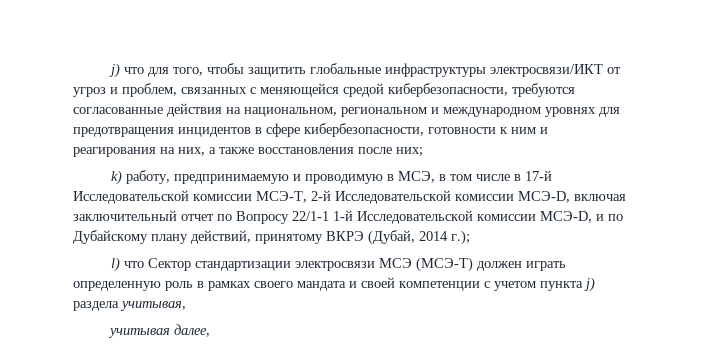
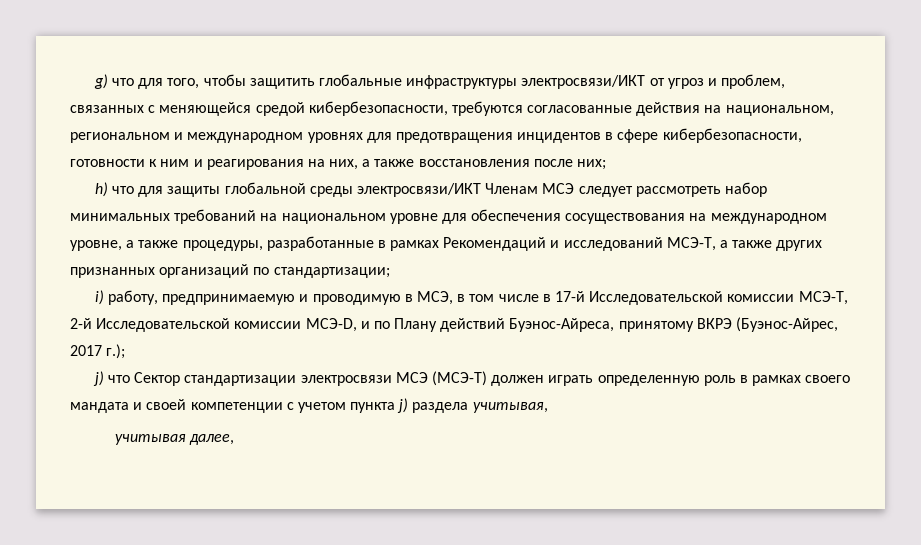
[108,63,120,78] j) -> [93,74,108,89] g)
[110,170,122,185] k) -> [94,182,767,197] [70,209,827,224] [70,236,823,251] [70,264,390,278] [94,290,104,305] h) что для защиты глобальной среды электросвязи/ИКТ Членам МСЭ следует рассмотреть набор минимальных требований на национальном уровне для обеспечения сосуществования на международном уровне, а также процедуры, разработанные в рамках Рекомендаций и исследований МСЭ-Т, а также других признанных организаций по стандартизации; // i)
[574,194,626,201] [73,210,623,224] [73,230,448,245] включая заключительный отчет по Вопросу 22/1-1 1-й Исследовательской комиссии МСЭ-D, и по Дубайскому плану действий, принятому ВКРЭ (Дубай, 2014 -> [360,317,839,332] [70,345,102,356] и по Плану действий Буэнос-Айреса, принятому ВКРЭ (Буэнос-Айрес, 2017
[110,257,120,272] l) -> [92,371,104,386] j)

